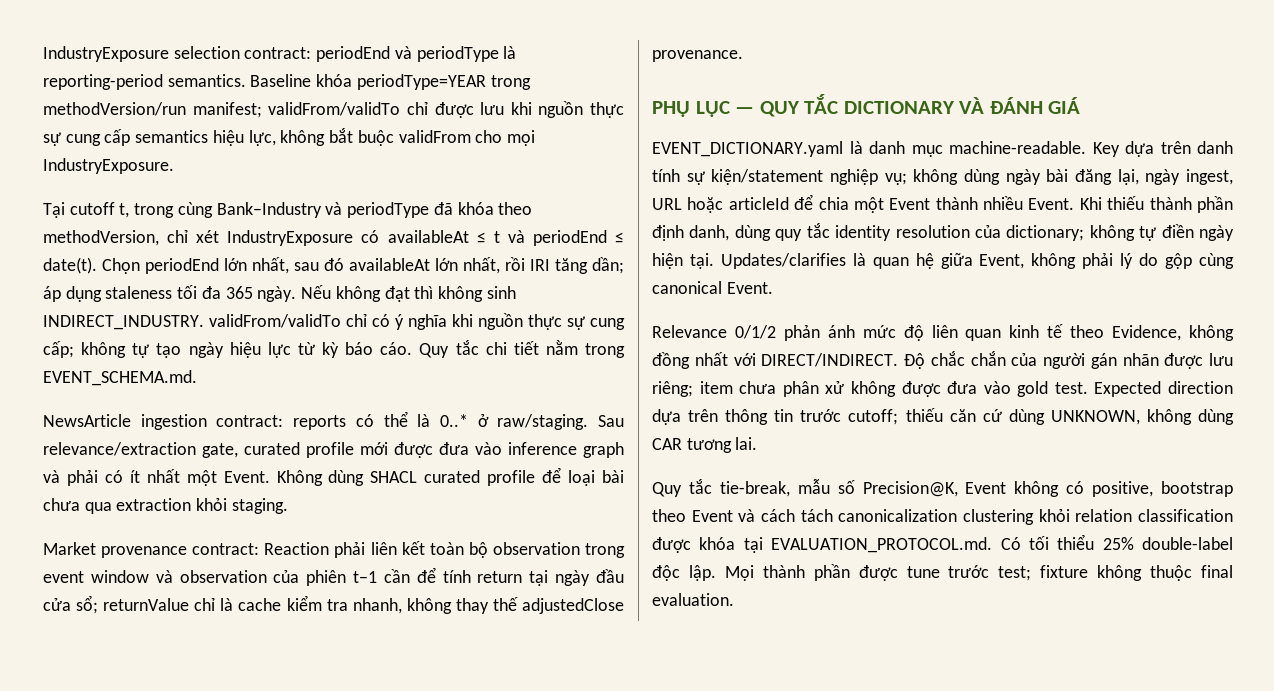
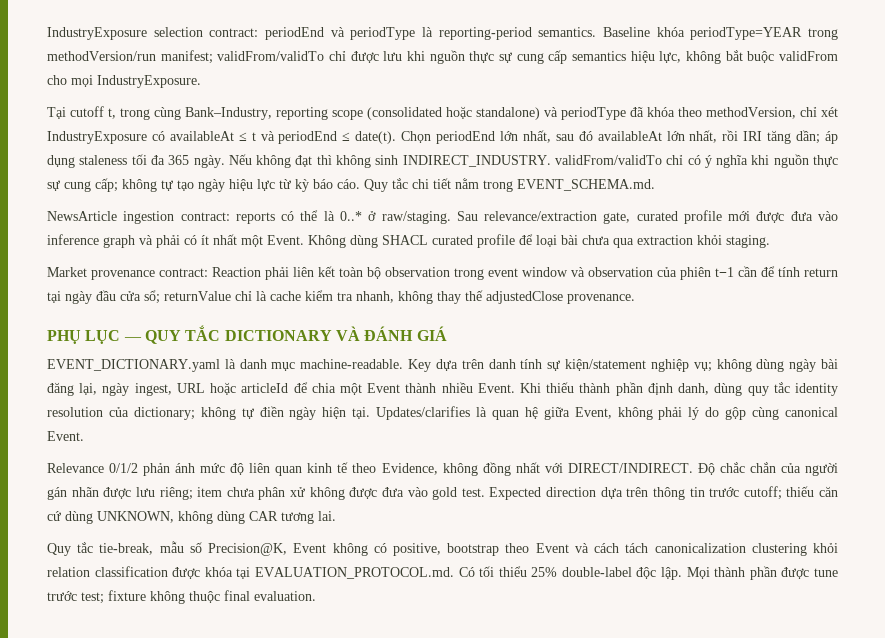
[216,202,322,218] Bank–Industry -> [185,106,540,120] Bank–Industry, reporting scope (consolidated hoặc standalone)

